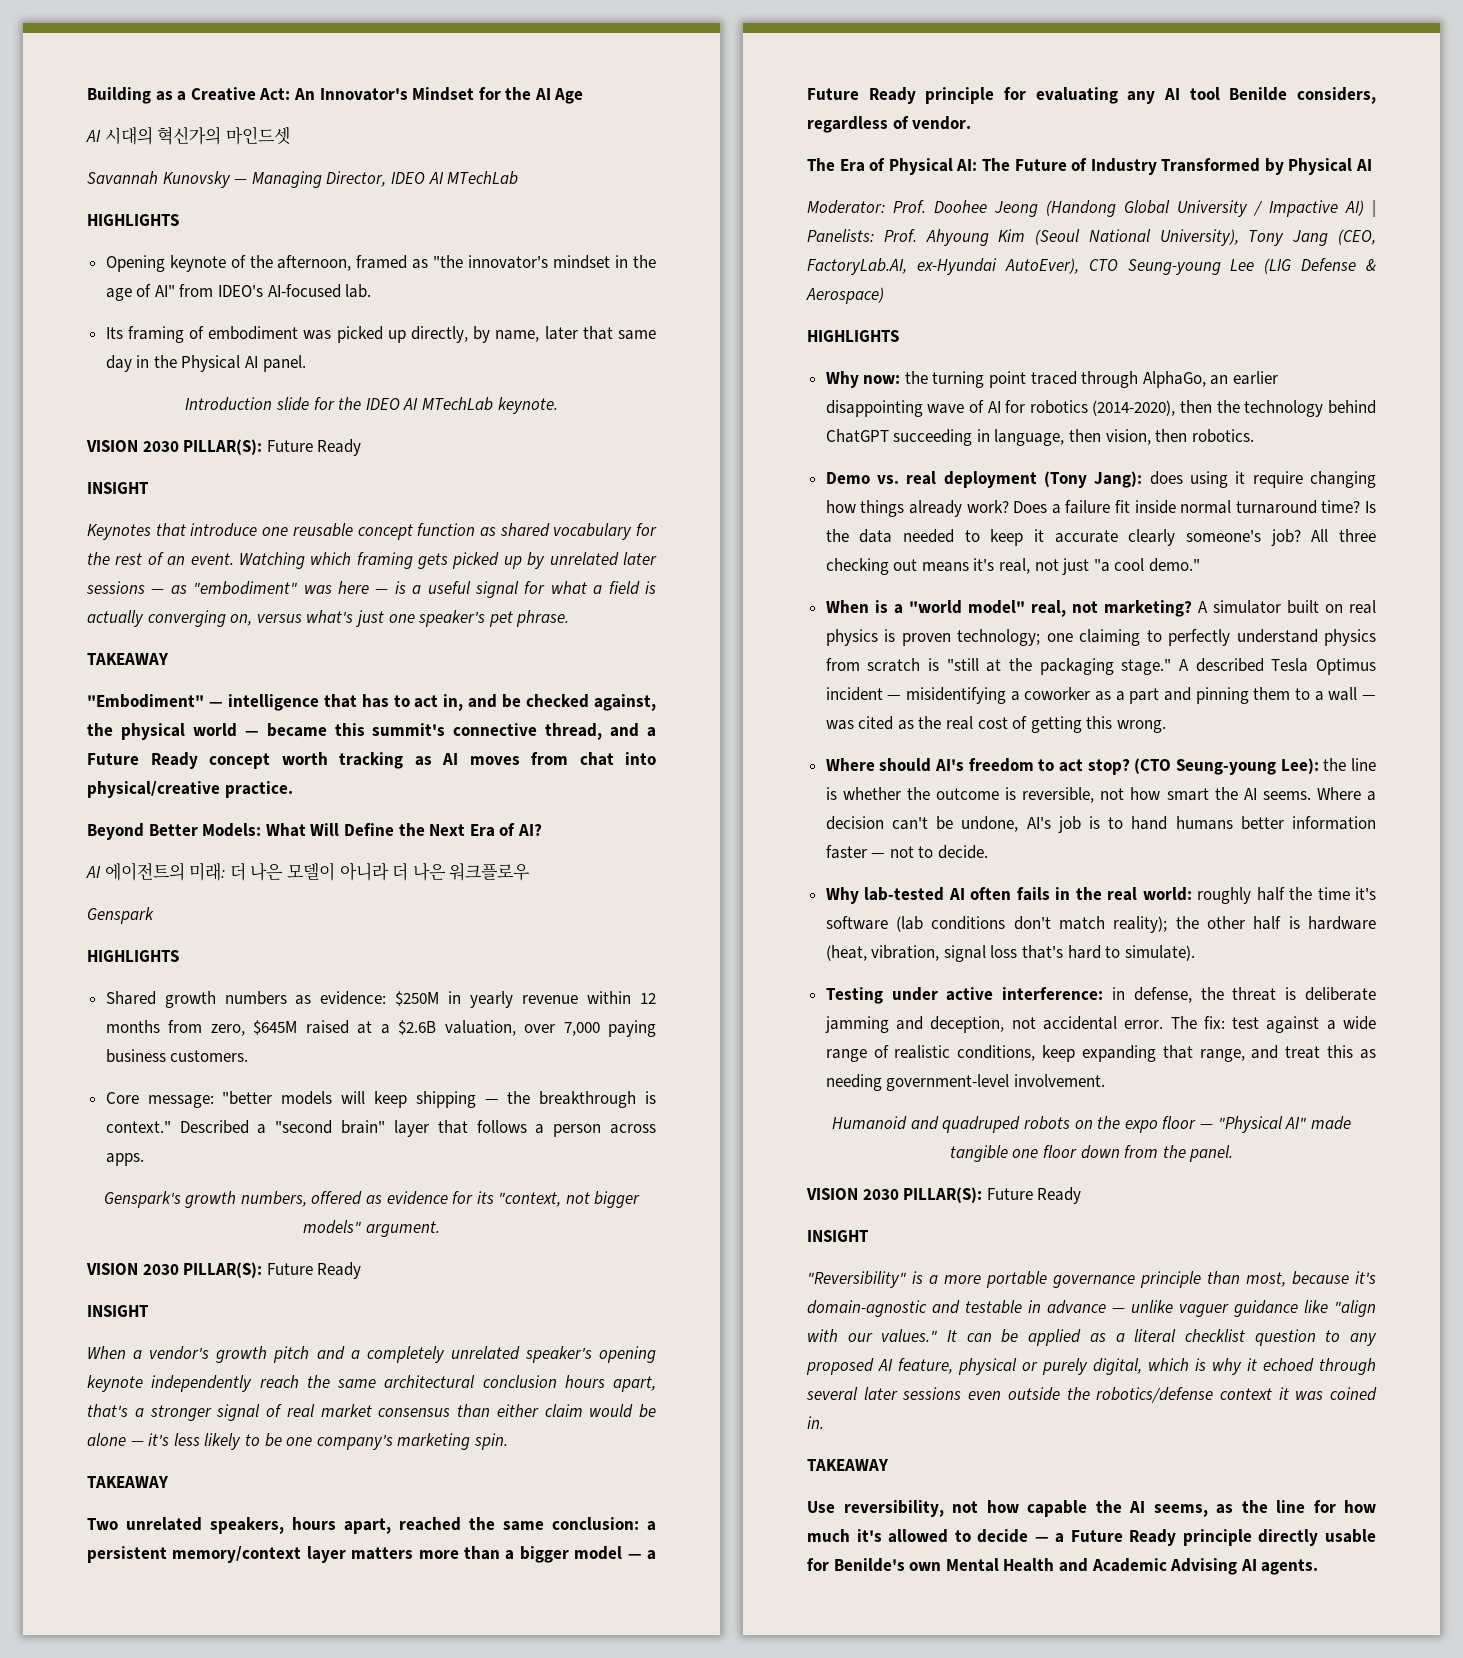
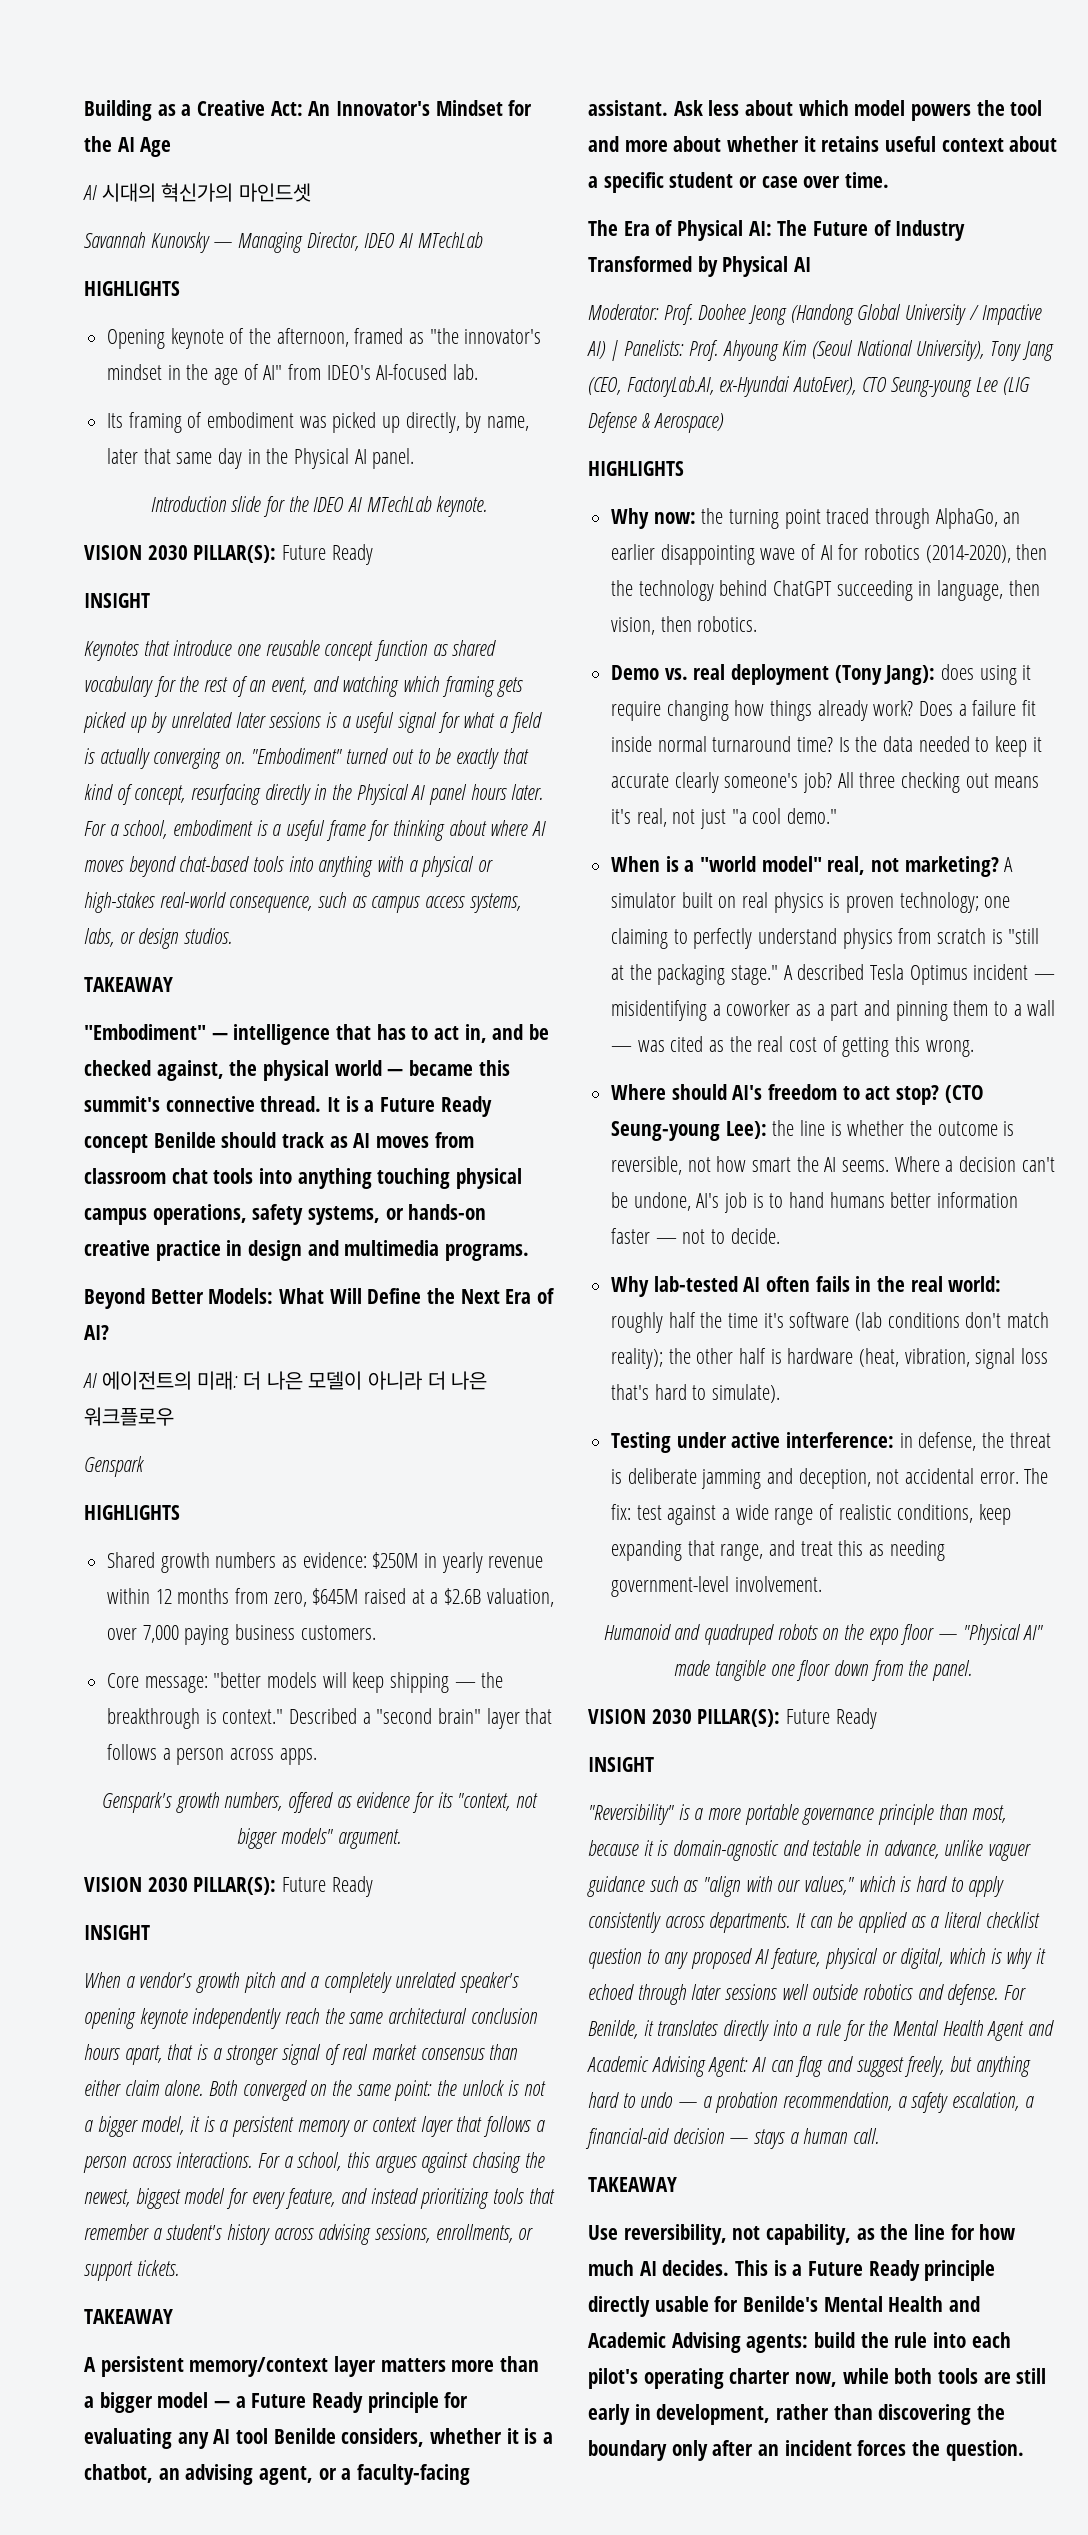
[190,552,305,569] event. Watching -> [271,676,400,697] event, and watching
[151,581,389,595] — as "embodiment" was here — -> (322, 720) none
[230,610,570,627] on, versus what's just one speaker's pet phrase. -> [225,748,529,769] [84,784,544,805] [84,820,547,841] [84,856,494,877] [84,892,521,913] [84,928,233,949] on. "Embodiment" turned out to be exactly that kind of concept, resurfacing directly in the Physical AI panel hours later. For a school, embodiment is a useful frame for thinking about where AI moves beyond chat-based tools into anything with a physical or high-stakes real-world consequence, such as campus access systems, labs, or design studios.
[545,723,640,740] thread, and -> [260,1096,359,1112] thread. It is
[281,752,403,769] worth tracking -> [153,1132,325,1148] Benilde should track
[579,752,656,766] [87,781,293,798] chat into physical/creative practice. -> [84,1168,523,1189] [84,1204,487,1225] [84,1240,530,1261] classroom chat tools into anything touching physical campus operations, safety systems, or hands-on creative practice in design and multimedia programs.
[87,1404,128,1417] that's -> [167,2044,209,2060] that is
[589,1404,656,1418] [87,1433,508,1450] [87,1476,169,1488] [87,1517,656,1534] would be alone — it's less likely to be one company's marketing spin. // TAKEAWAY // Two unrelated speakers, hours apart, reached the same conclusion: a -> [164,2080,547,2101] [84,2116,545,2137] [83,2152,545,2173] [84,2188,555,2209] [84,2224,534,2245] [84,2260,179,2281] [84,2309,173,2324] [84,2357,96,2372] alone. Both converged on the same point: the unlock is not a bigger model, it is a persistent memory or context layer that follows a person across interactions. For a school, this argues against chasing the newest, biggest model for every feature, and instead prioritizing tools that remember a student's history across advising sessions, enrollments, or support tickets. // TAKEAWAY // A
[807,116,972,133] regardless of vendor. -> [430,2428,554,2444] [84,2464,471,2485] [588,100,1043,121] [588,136,1058,152] [588,172,890,193] whether it is a chatbot, an advising agent, or a faculty-facing assistant. Ask less about which model powers the tool and more about whether it retains useful context about a specific student or case over time.
[1355,1271,1376,1284] it's -> [643,1840,669,1856] it is
[1047,1300,1125,1314] advance — -> [883,1840,939,1859] advance,
[1304,1300,1328,1313] like -> [649,1876,699,1892] such as
[881,1329,938,1342] values." -> [804,1876,1005,1897] [588,1912,791,1933] values," which is hard to apply consistently across departments.
[1042,1358,1088,1375] purely -> (897, 1958) none
[806,1387,1377,1403] [807,1416,824,1429] several later sessions even outside the robotics/defense context it was coined in. -> [691,1984,1027,2005] [588,2020,1055,2041] [587,2056,1031,2077] [588,2092,1034,2113] [585,2128,880,2149] later sessions well outside robotics and defense. For Benilde, it translates directly into a rule for the Mental Health Agent and Academic Advising Agent: AI can flag and suggest freely, but anything hard to undo — a probation recommendation, a safety escalation, a financial-aid decision — stays a human call.
[986,1500,1208,1517] how capable the AI seems, -> [766,2224,852,2245] capability,
[856,1529,1049,1543] it's allowed to decide — -> [639,2260,787,2276] AI decides. This is
[909,1562,942,1571] own -> (819, 2304) none
[1240,1559,1319,1575] AI agents. -> [746,2332,1011,2353] [588,2368,1047,2389] [588,2404,1006,2425] [588,2440,1024,2461] agents: build the rule into each pilot's operating charter now, while both tools are still early in development, rather than discovering the boundary only after an incident forces the question.

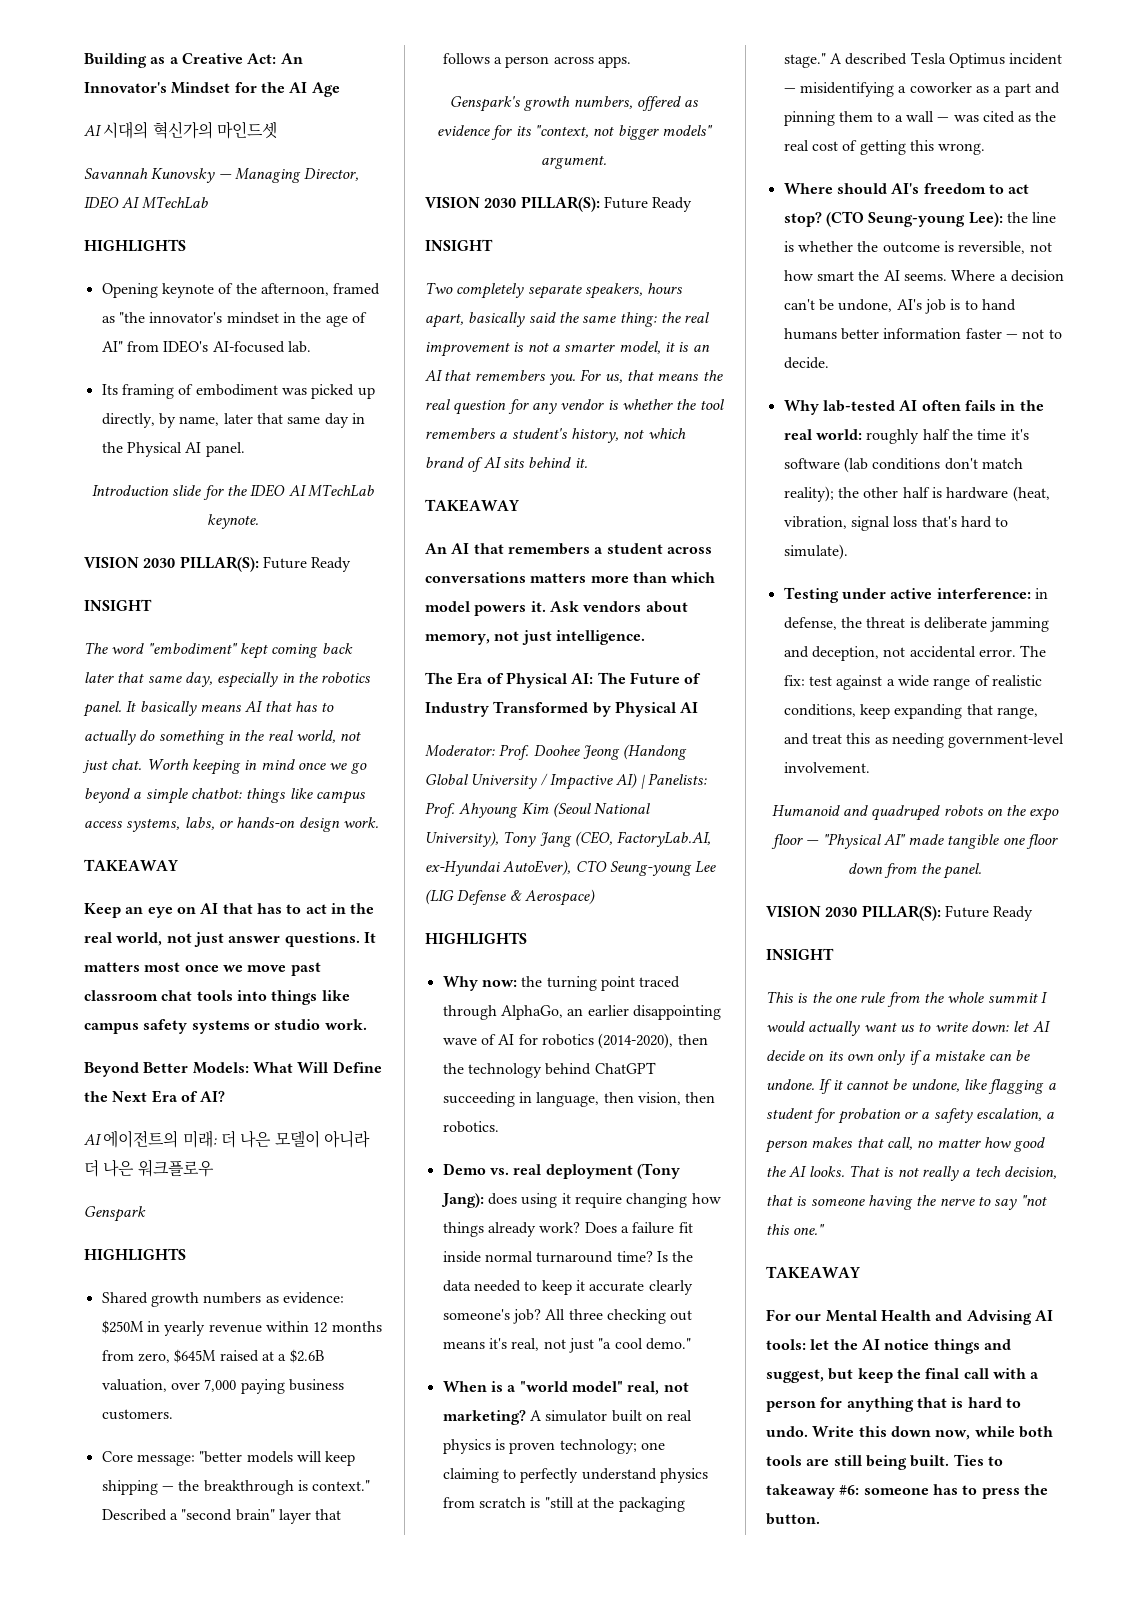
[84,640,497,661] [84,676,524,697] [83,712,542,733] [84,748,529,769] [84,784,544,805] [84,820,547,841] [84,856,494,877] [84,892,367,913] Keynotes that introduce one reusable concept function as shared vocabulary for the rest of an event, and watching which framing gets picked up by unrelated later sessions is a useful signal for what a field is actually converging on. "Embodiment" turned out to be exactly that kind of concept, resurfacing directly in the Physical AI panel hours later. For a school, embodiment is a useful frame for thinking about where AI moves beyond chat-based tools into anything with a physical or high-stakes real-world consequence, such as -> [84,642,353,659] [84,672,372,688] [83,701,335,717] [84,730,362,745] [82,759,367,775] [84,788,313,804] The word "embodiment" kept coming back later that same day, especially in the robotics panel. It basically means AI that has to actually do something in the real world, not just chat. Worth keeping in mind once we go beyond a simple chatbot: things like
[138,928,233,949] [84,977,173,992] [84,1024,550,1045] [84,1060,510,1081] [84,1096,492,1117] [84,1132,474,1153] [84,1168,523,1189] [84,1204,487,1225] [84,1240,530,1261] design studios. // TAKEAWAY // "Embodiment" — intelligence that has to act in, and be checked against, the physical world — became this summit's connective thread. It is a Future Ready concept Benilde should track as AI moves from classroom chat tools into anything touching physical campus operations, safety systems, or hands-on creative practice in design and multimedia programs. -> [236,817,379,832] [84,859,178,872] [84,903,375,918] [84,932,376,947] [84,962,321,976] [84,990,350,1005] [84,1019,367,1034] hands-on design work. // TAKEAWAY // Keep an eye on AI that has to act in the real world, not just answer questions. It matters most once we move past classroom chat tools into things like campus safety systems or studio work.
[84,1972,520,1993] [84,2008,537,2029] [84,2044,518,2065] [84,2080,504,2101] When a vendor's growth pitch and a completely unrelated speaker's opening keynote independently reach the same architectural conclusion hours apart, that is a stronger signal of real market consensus than either claim alone. Both converged on the same point: the unlock -> [425,282,684,299] [425,312,710,328] [425,342,510,357] Two completely separate speakers, hours apart, basically said the same thing: the real improvement
[97,2116,138,2137] bigger -> [564,342,616,352] smarter
[219,2116,545,2137] [83,2152,545,2173] [84,2188,555,2209] [84,2224,534,2245] [84,2260,179,2281] [84,2309,173,2324] [84,2356,540,2377] [84,2392,469,2413] [84,2428,554,2449] [84,2464,471,2485] [588,100,1043,121] [588,136,1058,152] [588,172,890,193] a persistent memory or context layer that follows a person across interactions. For a school, this argues against chasing the newest, biggest model for every feature, and instead prioritizing tools that remember a student's history across advising sessions, enrollments, or support tickets. // TAKEAWAY // A persistent memory/context layer matters more than a bigger model — a Future Ready principle for evaluating any AI tool Benilde considers, whether it is a chatbot, an advising agent, or a faculty-facing assistant. Ask less about which model powers the tool and more about whether it retains useful context about a specific student or case over time. -> [692,344,710,352] [425,369,723,385] [425,399,724,415] [425,428,686,443] [425,457,588,472] [425,499,519,512] [425,543,712,555] [425,572,716,583] [425,601,688,616] [425,630,645,645] an AI that remembers you. For us, that means the real question for any vendor is whether the tool remembers a student's history, not which brand of AI sits behind it. // TAKEAWAY // An AI that remembers a student across conversations matters more than which model powers it. Ask vendors about memory, not just intelligence.
[588,1804,1007,1825] [588,1840,1032,1861] [587,1876,1005,1897] [588,1912,1040,1933] [588,1948,1047,1969] [588,1984,1027,2005] [588,2020,1055,2041] [587,2056,1031,2077] [588,2092,1034,2113] [585,2128,880,2149] [588,2177,677,2192] [588,2224,1016,2245] [588,2260,996,2281] [588,2296,981,2317] [588,2332,1011,2353] [588,2368,791,2389] "Reversibility" is a more portable governance principle than most, because it is domain-agnostic and testable in advance, unlike vaguer guidance such as "align with our values," which is hard to apply consistently across departments. It can be applied as a literal checklist question to any proposed AI feature, physical or digital, which is why it echoed through later sessions well outside robotics and defense. For Benilde, it translates directly into a rule for the Mental Health Agent and Academic Advising Agent: AI can flag and suggest freely, but anything hard to undo — a probation recommendation, a safety escalation, a financial-aid decision — stays a human call. // TAKEAWAY // Use reversibility, not capability, as the line for how much AI decides. This is a Future Ready principle directly usable for Benilde's Mental Health and Academic Advising agents: build the rule into each pilot's operating charter -> [766,991,1048,1007] [766,1021,1051,1036] [766,1050,1030,1065] [766,1079,1056,1094] [766,1108,1055,1124] [765,1137,1046,1153] [766,1165,1057,1181] [766,1195,1047,1210] [766,1224,826,1235] [766,1266,860,1279] [766,1309,1053,1325] [766,1339,1011,1354] [766,1368,1040,1383] [766,1397,1021,1412] [766,1426,931,1437] This is the one rule from the whole summit I would actually want us to write down: let AI decide on its own only if a mistake can be undone. If it cannot be undone, like flagging a student for probation or a safety escalation, a person makes that call, no matter how good the AI looks. That is not really a tech decision, that is someone having the nerve to say "not this one." // TAKEAWAY // For our Mental Health and Advising AI tools: let the AI notice things and suggest, but keep the final call with a person for anything that is hard to undo. Write this down
[588,2404,1006,2425] [588,2440,1024,2461] early in development, rather than discovering the boundary only after an incident forces the question. -> [865,1454,1003,1470] [766,1484,1048,1499] [766,1513,820,1525] being built. Ties to takeaway #6: someone has to press the button.

